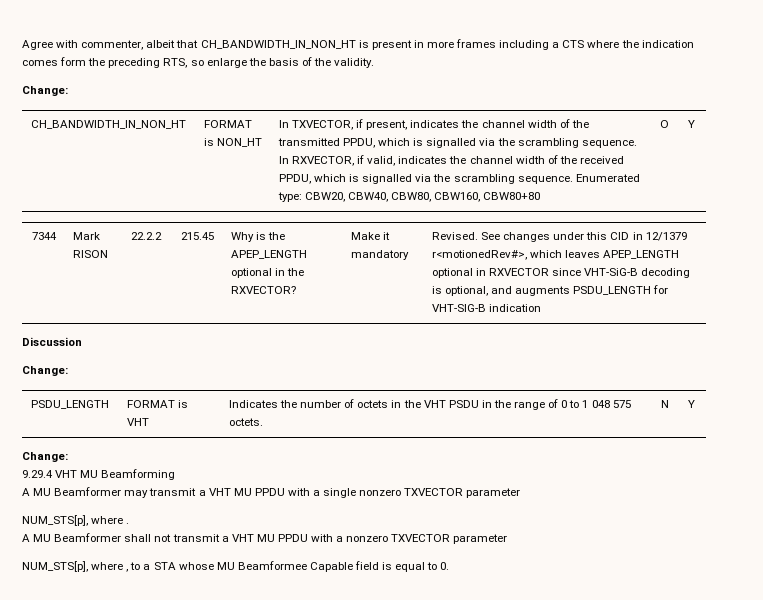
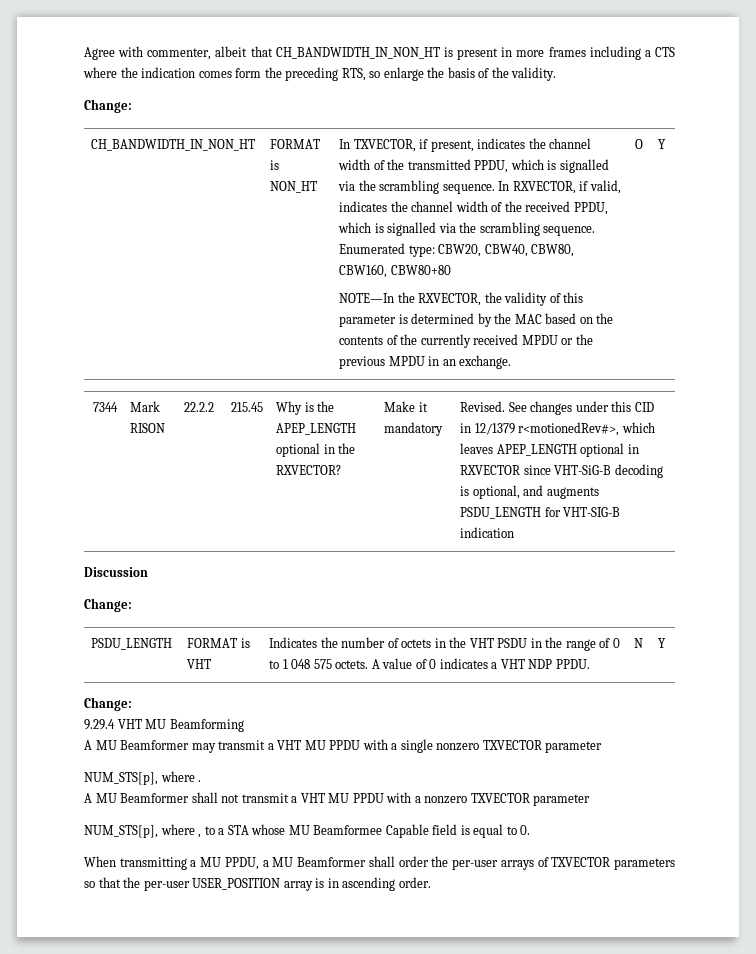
(541, 196) none -> [339,292,584,306] [339,313,614,327] [339,334,593,348] [339,355,512,369] // NOTE—In the RXVECTOR, the validity of this parameter is determined by the MAC based on the contents of the currently received MPDU or the previous MPDU in an exchange.
(263, 422) none -> [371,658,590,669] A value of 0 indicates a VHT NDP PPDU.
(450, 566) none -> [84,856,676,870] [84,877,431,891] // When transmitting a MU PPDU, a MU Beamformer shall order the per-user arrays of TXVECTOR parameters so that the per-user USER_POSITION array is in ascending order.

